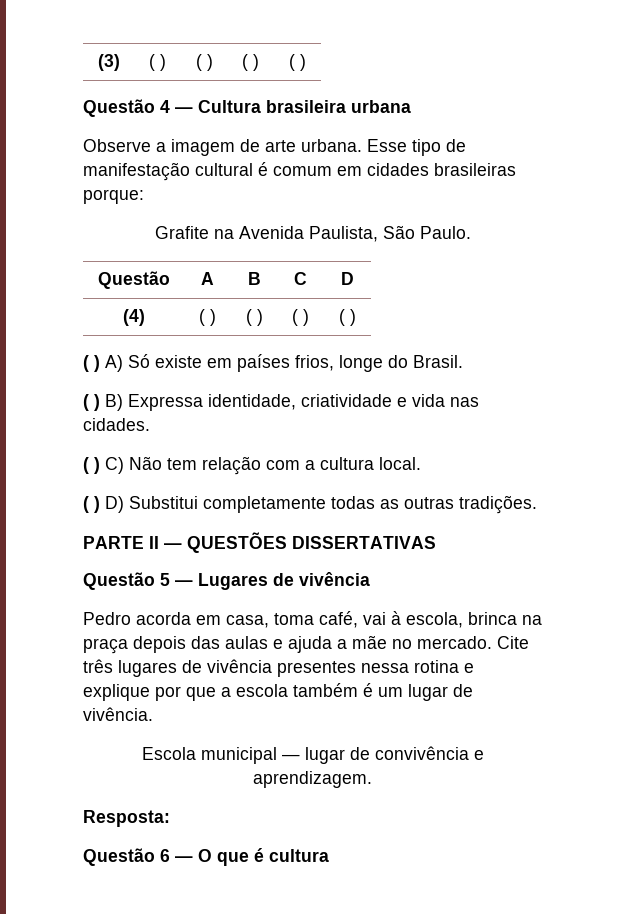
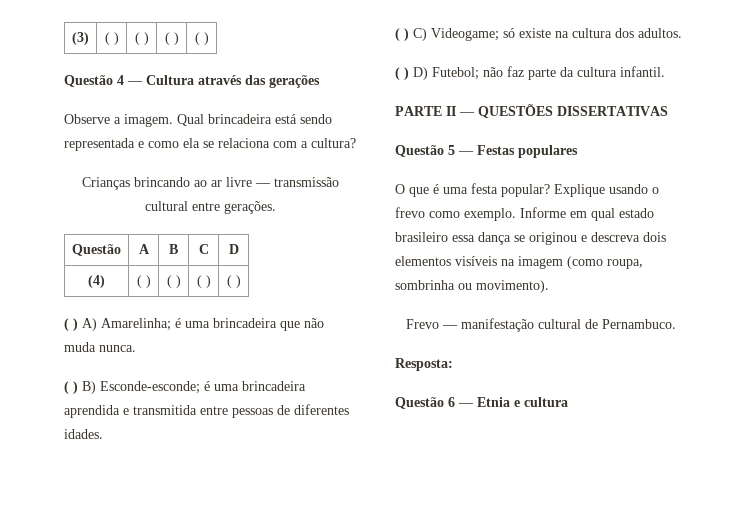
[266,100,411,113] brasileira urbana -> [198,75,320,88] através das gerações
[171,139,466,156] [83,162,516,181] [83,189,144,204] [154,225,471,242] imagem de arte urbana. Esse tipo de manifestação cultural é comum em cidades brasileiras porque: // Grafite na Avenida Paulista, São Paulo. -> [124,114,332,127] [64,138,356,151] [81,177,339,190] [144,201,276,214] imagem. Qual brincadeira está sendo representada e como ela se relaciona com a cultura? // Crianças brincando ao ar livre — transmissão cultural entre gerações.
[128,354,463,372] [83,394,479,411] [83,418,150,431] [83,456,421,475] [83,495,537,514] Só existe em países frios, longe do Brasil. // ( ) B) Expressa identidade, criatividade e vida nas cidades. // ( ) C) Não tem relação com a cultura local. // ( ) D) Substitui completamente todas as outras tradições. -> [101,318,324,331] [64,342,136,352] [64,381,306,394] [64,404,349,418] [64,429,103,439] [395,28,682,41] [395,66,665,80] Amarelinha; é uma brincadeira que não muda nunca. // ( ) B) Esconde-esconde; é uma brincadeira aprendida e transmitida entre pessoas de diferentes idades. // ( ) C) Videogame; só existe na cultura dos adultos. // ( ) D) Futebol; não faz parte da cultura infantil.
[198,572,370,590] [83,611,542,628] [83,635,529,654] [83,659,474,677] [83,683,473,701] [83,707,153,721] [141,746,484,764] [253,771,372,788] Lugares de vivência // Pedro acorda em casa, toma café, vai à escola, brinca na praça depois das aulas e ajuda a mãe no mercado. Cite três lugares de vivência presentes nessa rotina e explique por que a escola também é um lugar de vivência. // Escola municipal — lugar de convivência e aprendizagem. -> [477,145,578,158] [395,183,659,197] [395,207,654,221] [395,232,666,245] [395,256,643,269] [395,280,549,293] [406,318,676,332] Festas populares // O que é uma festa popular? Explique usando o frevo como exemplo. Informe em qual estado brasileiro essa dança se originou e descreva dois elementos visíveis na imagem (como roupa, sombrinha ou movimento). // Frevo — manifestação cultural de Pernambuco.
[198,848,264,866] O que é -> [477,397,520,407] Etnia e

